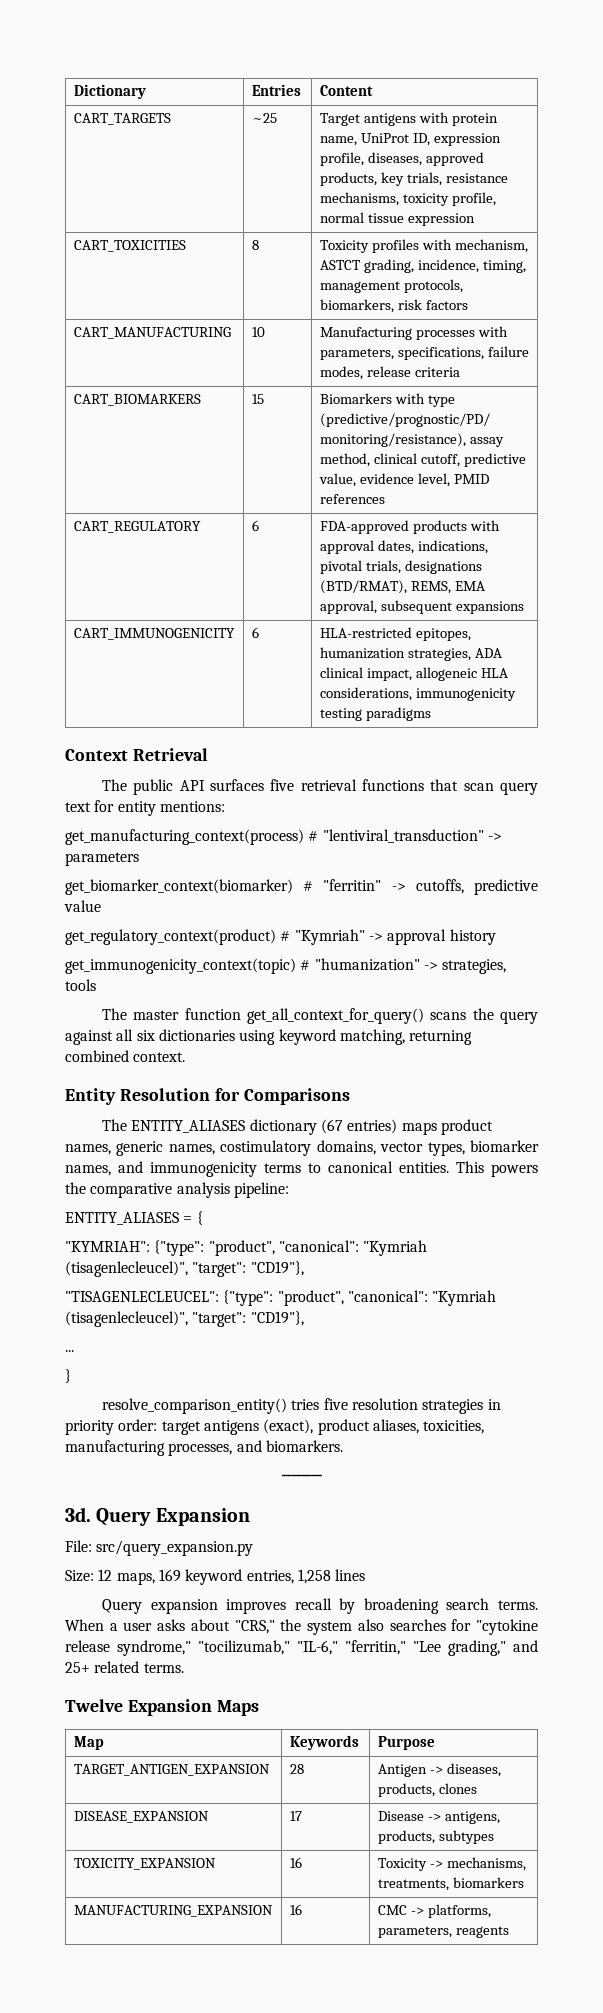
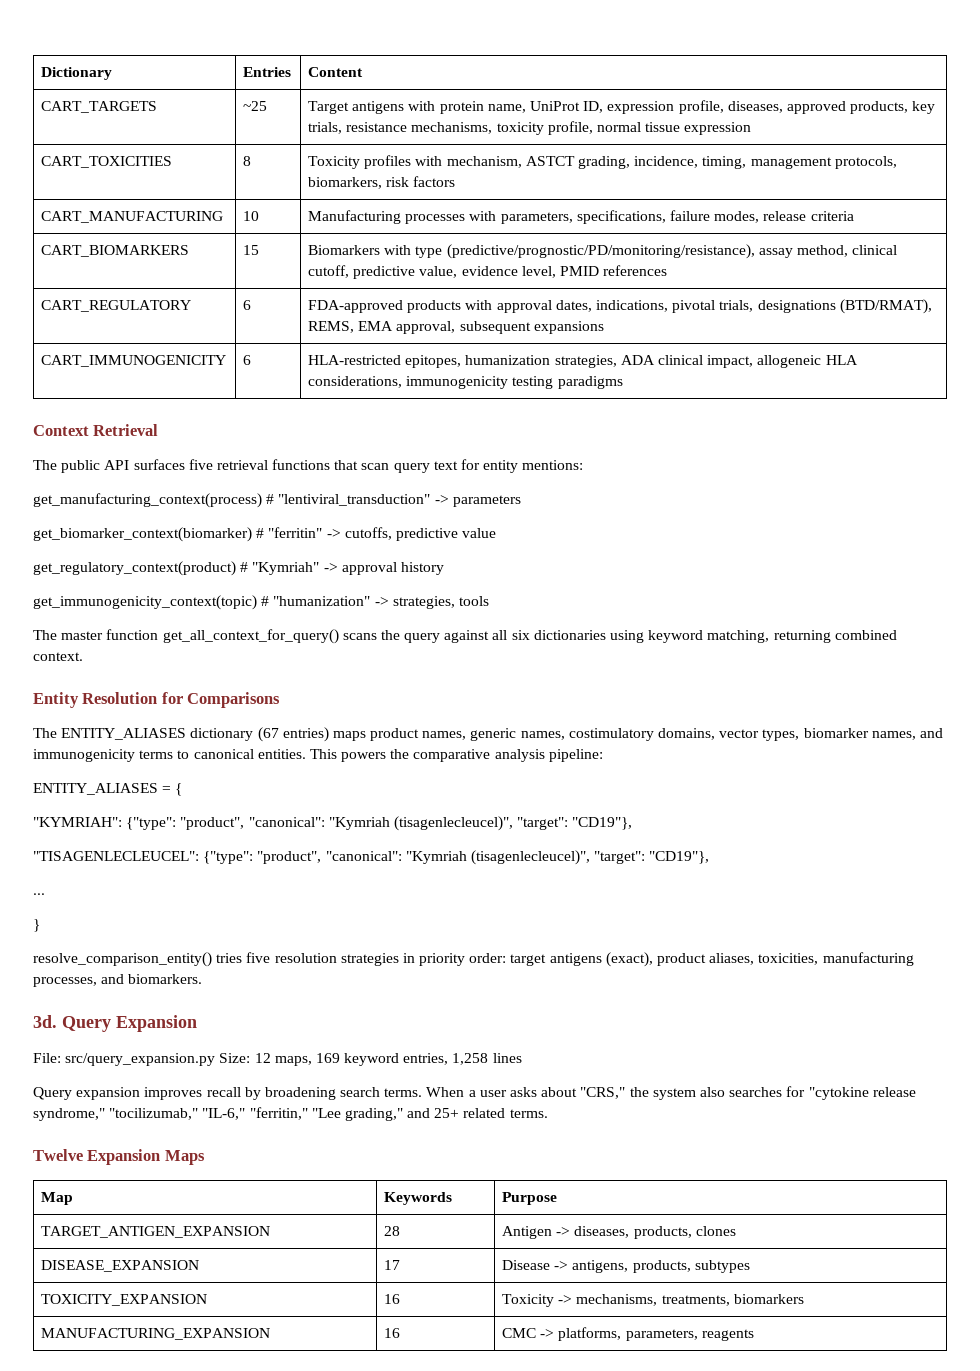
[280,1474,322,1481] // ──── -> (203, 979) none
(254, 1548) // -> (216, 1059) none

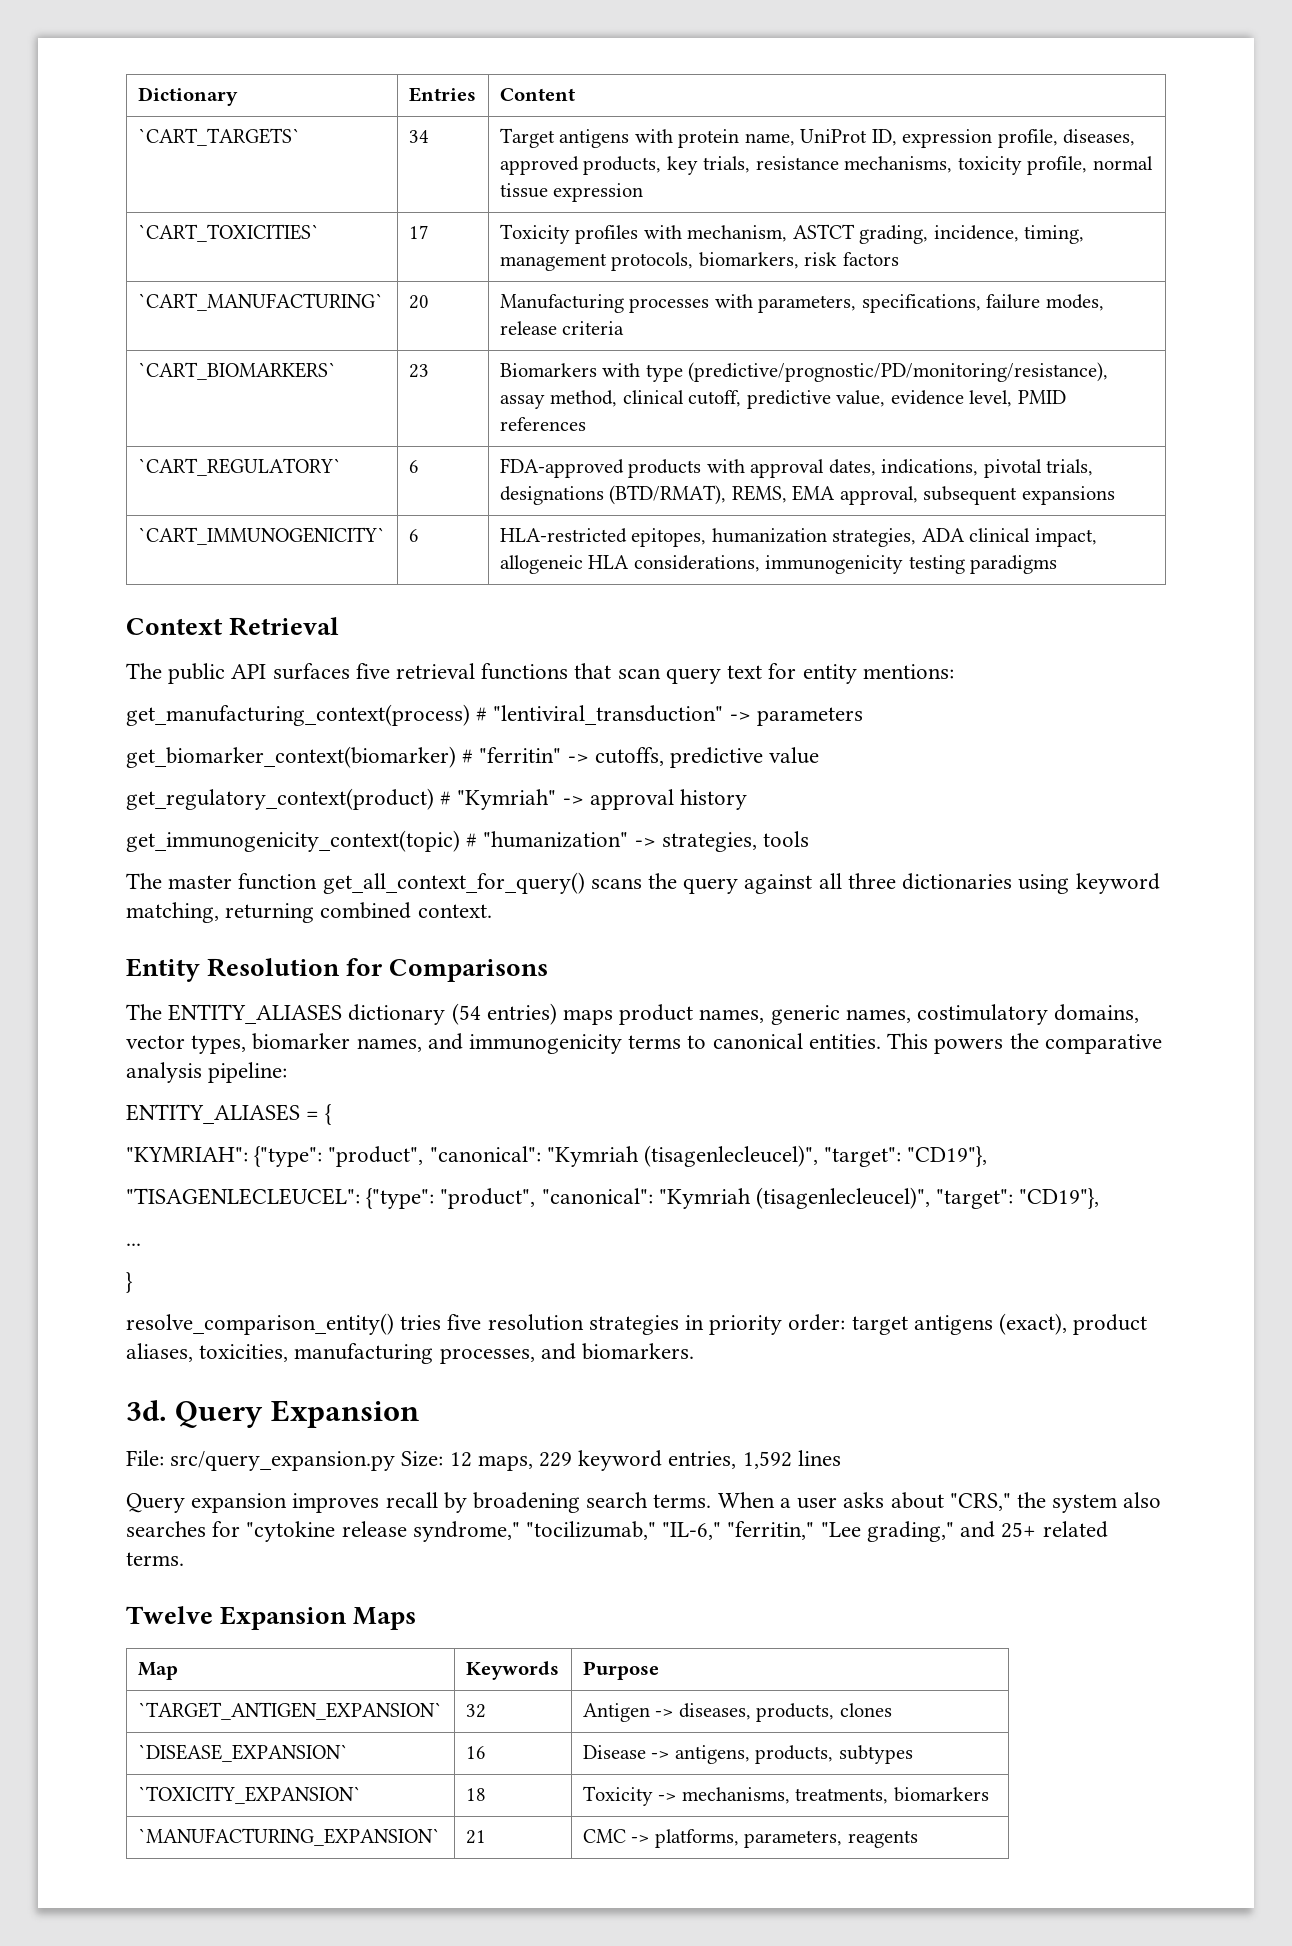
[41,101,158,113] [243,101,268,111] CART_TARGETS | ~25 -> [137,128,300,146] [408,130,429,143] `CART_TARGETS` | 34
[41,156,173,168] [243,156,252,166] CART_TOXICITIES | 8 -> [137,224,319,242] [408,225,429,239] `CART_TOXICITIES` | 17
[41,211,224,223] [243,211,260,221] CART_MANUFACTURING | 10 -> [137,293,383,311] [408,295,429,309] `CART_MANUFACTURING` | 20
[41,245,190,257] [243,245,260,255] CART_BIOMARKERS | 15 -> [137,362,336,380] [408,364,429,378] `CART_BIOMARKERS` | 23
[41,300,192,312] CART_REGULATORY -> [137,458,341,476] `CART_REGULATORY`
[41,355,227,367] CART_IMMUNOGENICITY -> [137,527,385,545] `CART_IMMUNOGENICITY`
[511,630,530,640] six -> [847,873,896,889] three
[257,727,279,742] (67 -> [451,1003,481,1025] (54
[315,1053,340,1063] 169 -> [539,1452,573,1467] 229
[452,1053,489,1065] 1,258 -> [742,1451,792,1469] 1,592
[41,1226,271,1238] [384,1226,401,1236] TARGET_ANTIGEN_EXPANSION | 28 -> [137,1702,442,1720] [465,1704,486,1718] `TARGET_ANTIGEN_EXPANSION` | 32
[41,1260,200,1272] [384,1260,401,1270] DISEASE_EXPANSION | 17 -> [137,1744,348,1762] [465,1746,486,1759] `DISEASE_EXPANSION` | 16
[41,1294,208,1306] [384,1294,401,1304] TOXICITY_EXPANSION | 16 -> [137,1786,361,1804] [465,1788,486,1801] `TOXICITY_EXPANSION` | 18
[41,1328,271,1340] [384,1328,401,1338] MANUFACTURING_EXPANSION | 16 -> [137,1828,440,1846] [465,1830,486,1844] `MANUFACTURING_EXPANSION` | 21

